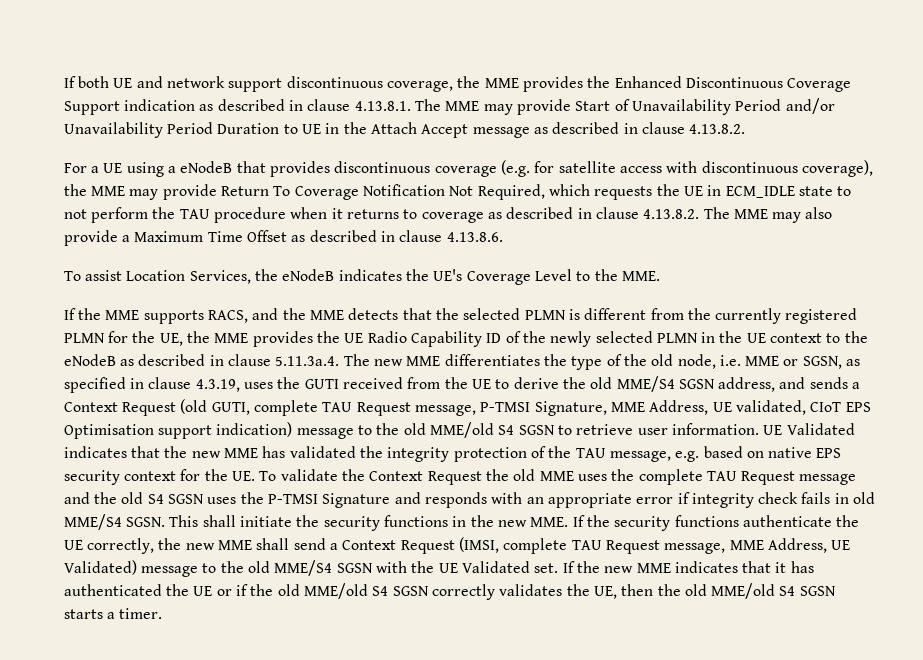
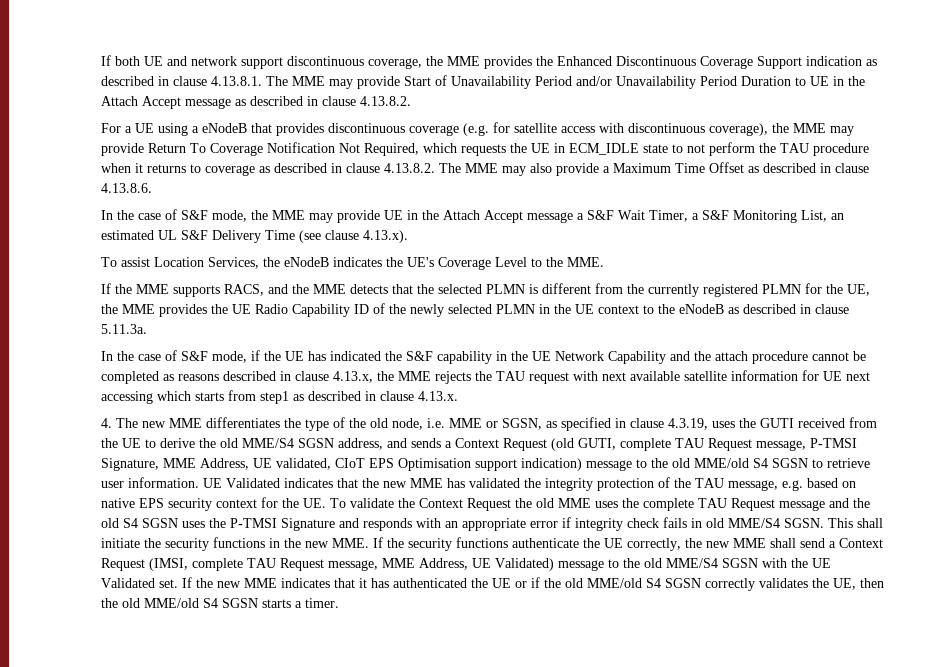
(503, 237) none -> [101,209,845,223] [101,230,409,243] // In the case of S&F mode, the MME may provide UE in the Attach Accept message a S&F Wait Timer, a S&F Monitoring List, an estimated UL S&F Delivery Time (see clause 4.13.x).
[275,356,340,366] 5.11.3a.4. -> [101,324,148,334] [101,350,867,364] [101,370,871,384] [101,390,459,404] [101,418,113,428] 5.11.3a. // In the case of S&F mode, if the UE has indicated the S&F capability in the UE Network Capability and the attach procedure cannot be completed as reasons described in clause 4.13.x, the MME rejects the TAU request with next available satellite information for UE next accessing which starts from step1 as described in clause 4.13.x. // 4.

